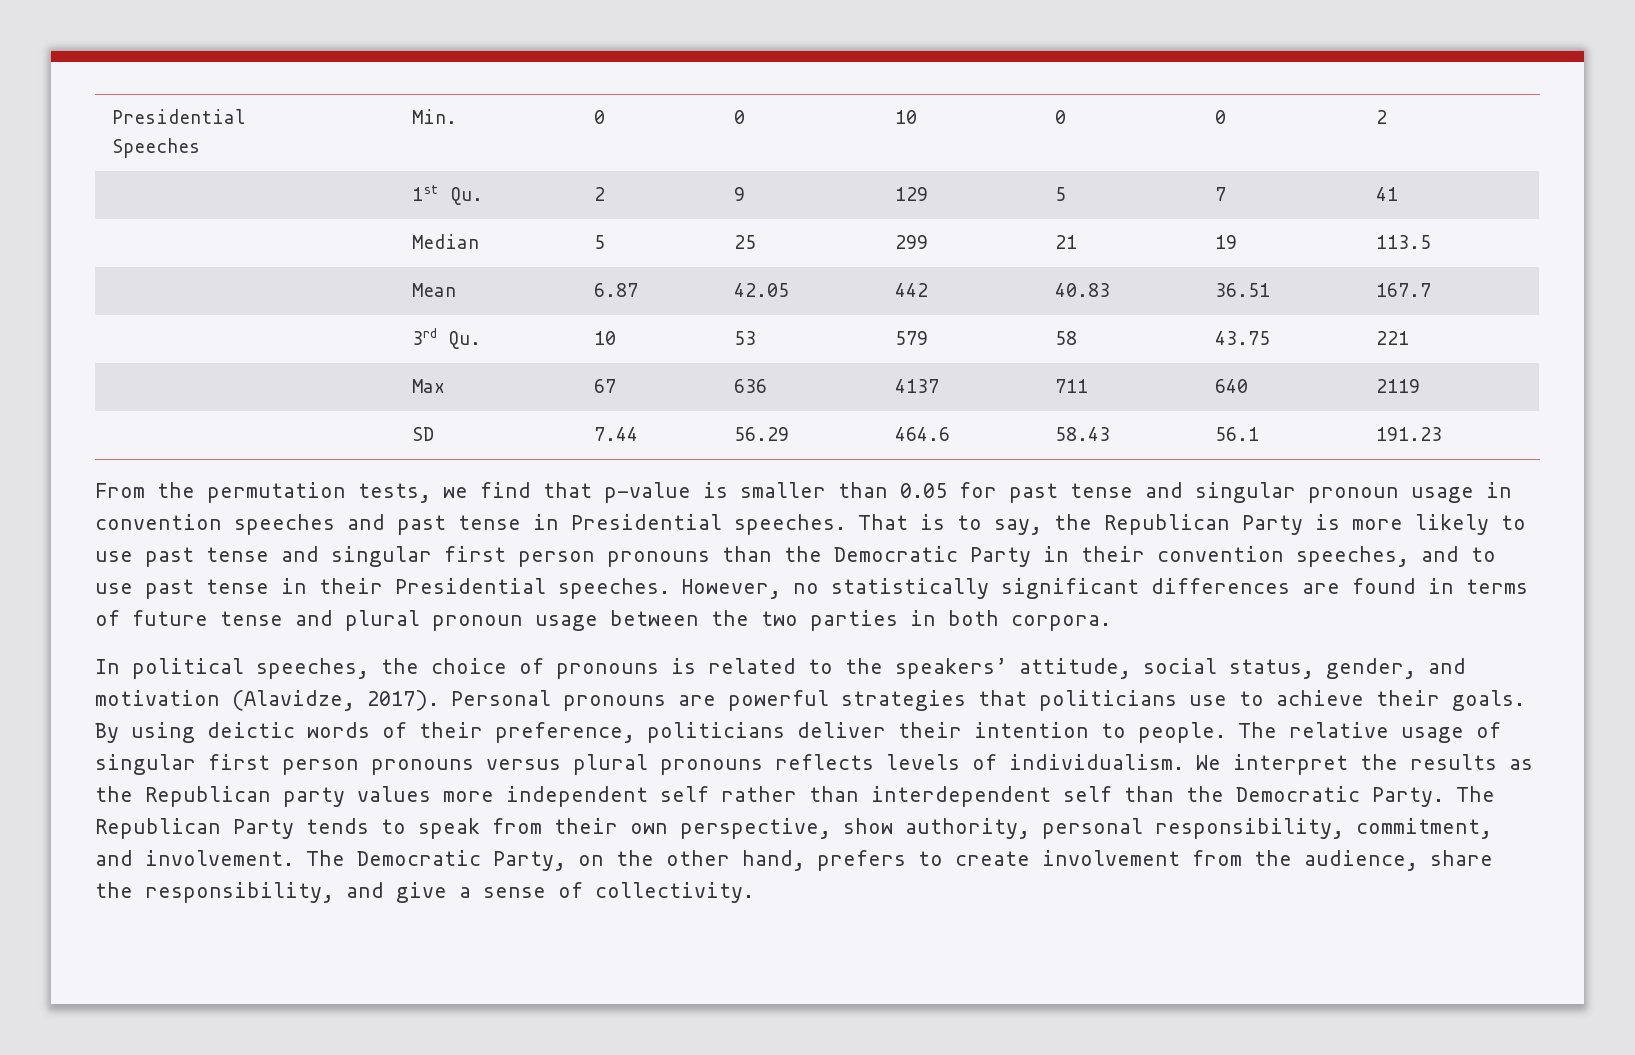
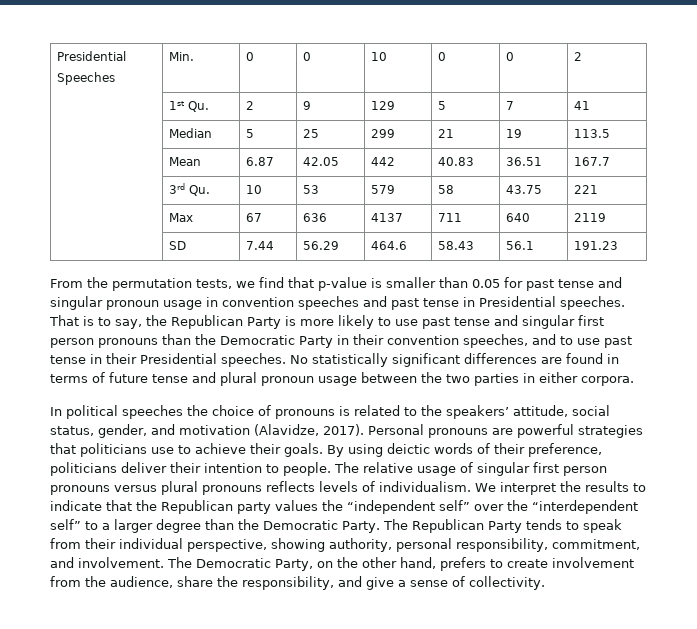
[682,579,819,599] However, no -> [290,355,308,364] No
[948,610,999,626] both -> [539,372,578,383] either
[256,658,369,679] speeches, -> [122,405,183,419] speeches
[1509,759,1533,770] as -> [633,483,646,492] [50,500,132,511] to indicate that
[443,786,1112,807] more independent self rather than interdependent self -> [322,500,638,514] [50,519,201,533] the “independent self” over the “interdependent self” to a larger degree
[630,818,893,839] own perspective, show -> [119,538,325,552] individual perspective, showing

